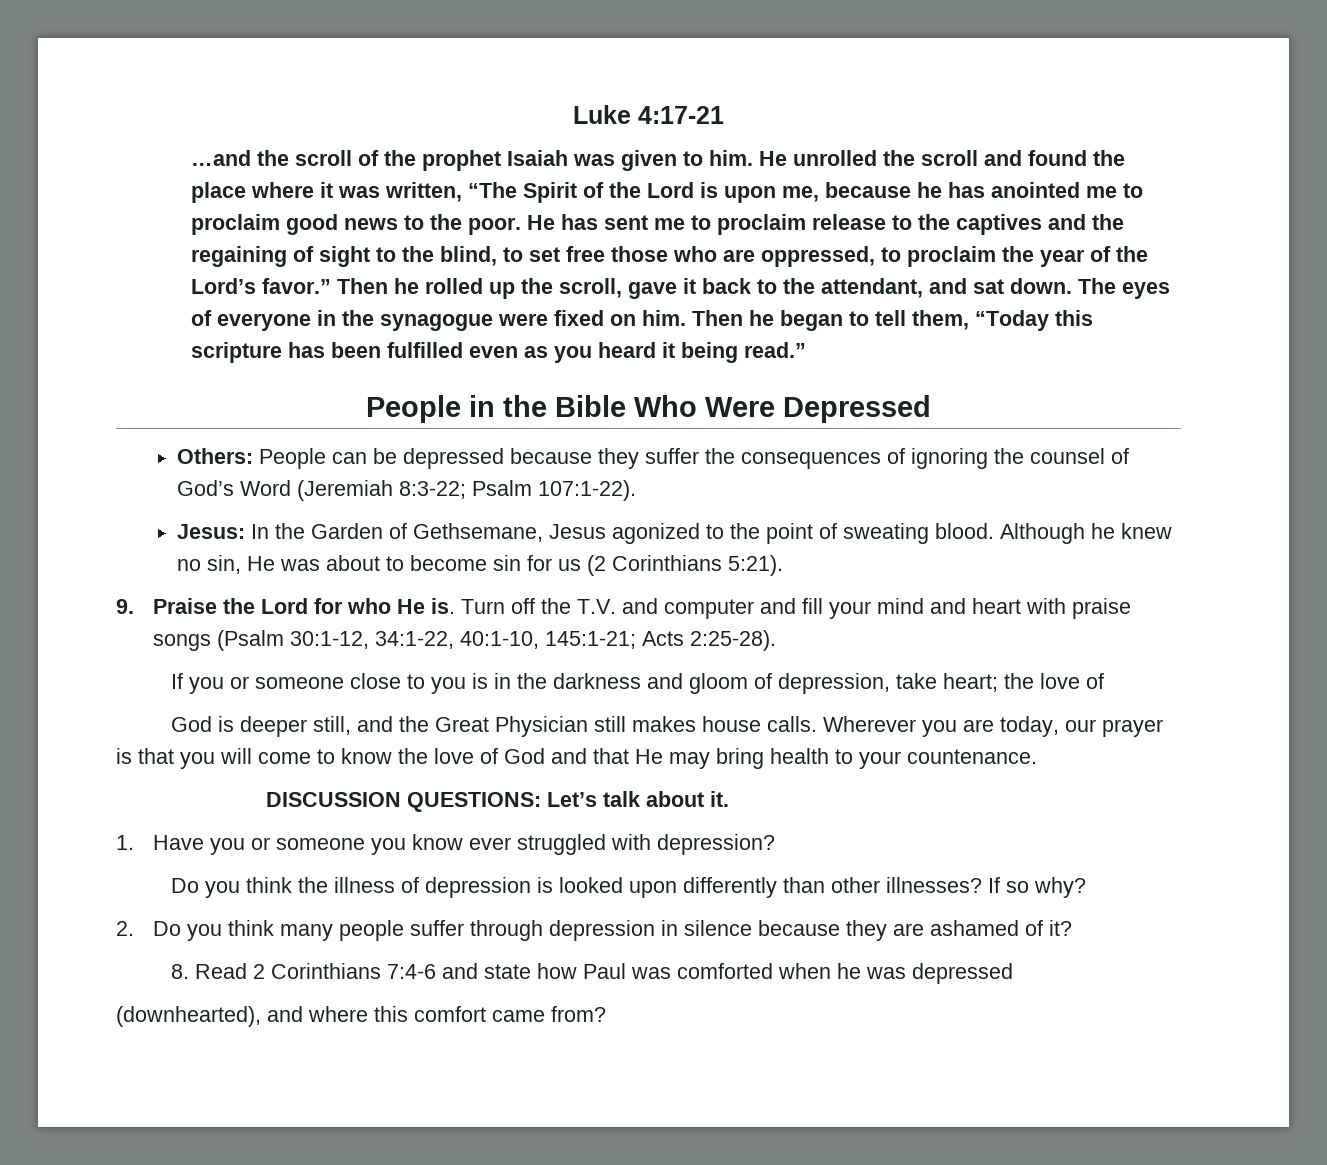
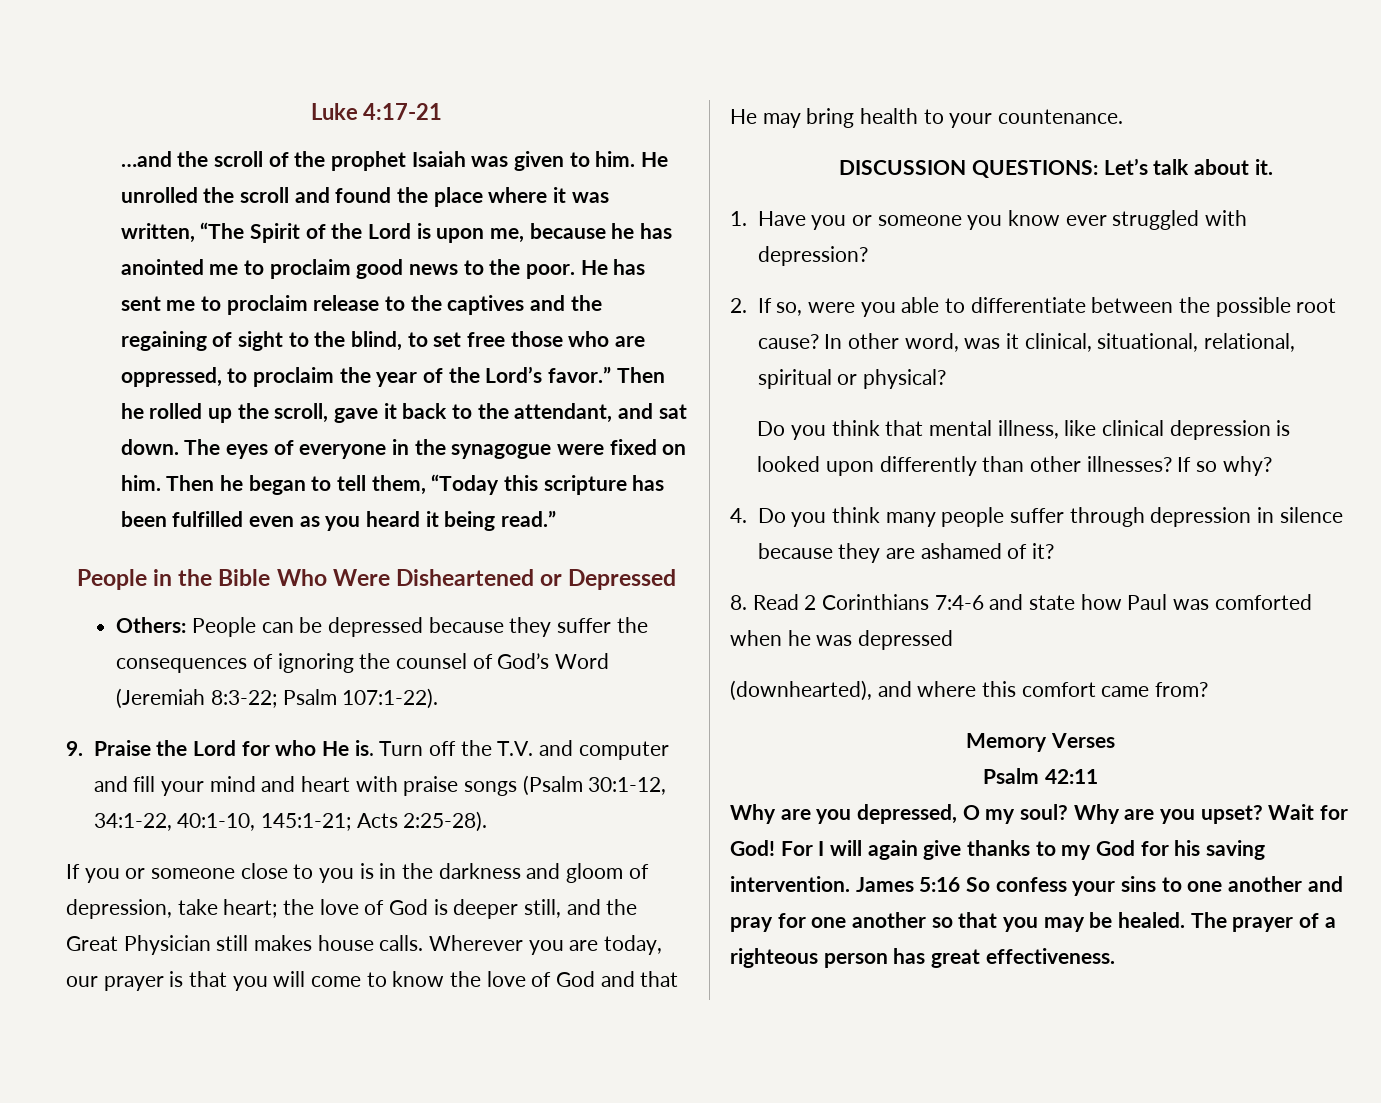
(775, 407) none -> [395,569,563,586] Disheartened or
[177,523,1173,544] [177,555,784,576] // Jesus: In the Garden of Gethsemane, Jesus agonized to the point of sweating blood. Although he knew no sin, He was about to become sin for us (2 Corinthians 5:21). -> (439, 698) none
(1105, 681) // -> (385, 907) none
[171,877,420,898] Do you think the illness of -> [730,297,1337,317] [757,333,1295,352] [757,369,946,389] [757,420,1164,440] 2. If so, were you able to differentiate between the possible root cause? In other word, was it clinical, situational, relational, spiritual or physical? // Do you think that mental illness, like clinical
[116,921,134,936] 2. -> [730,508,747,523] 4.
(606, 1014) none -> [966,733,1115,752] [983,768,1098,784] [730,804,1349,824] [730,840,1266,860] [730,876,1343,896] [730,912,1336,932] [730,948,1115,968] // Memory Verses // Psalm 42:11 // Why are you depressed, O my soul? Why are you upset? Wait for God! For I will again give thanks to my God for his saving intervention. James 5:16 So confess your sins to one another and pray for one another so that you may be healed. The prayer of a righteous person has great effectiveness.

